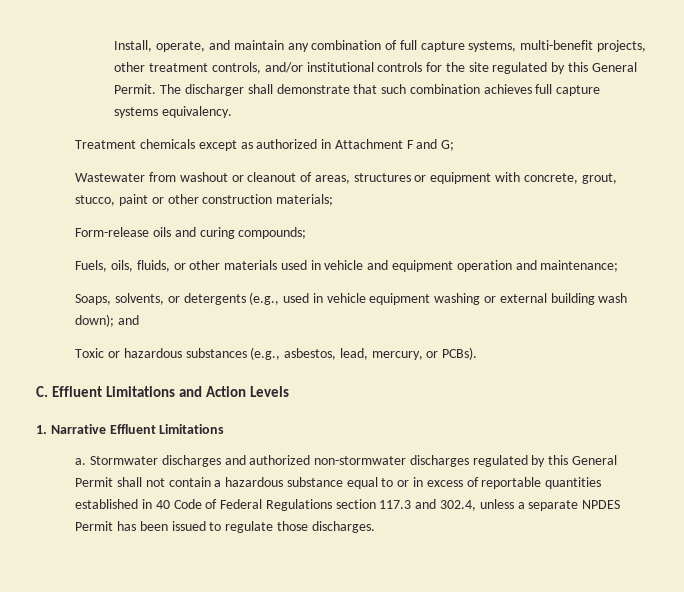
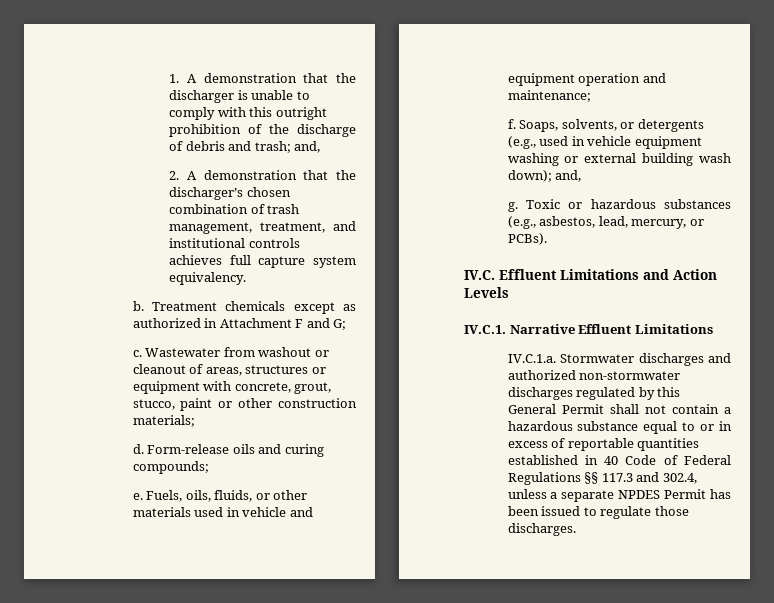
[114,40,647,52] [114,62,637,74] [114,84,480,96] Install, operate, and maintain any combination of full capture systems, multi-benefit projects, other treatment controls, and/or institutional controls for the site regulated by this General Permit. The discharger shall demonstrate that such combination -> [169,73,356,83] [169,90,310,103] [169,107,327,120] [169,124,356,137] [169,141,321,153] [169,170,356,180] [169,187,291,200] [169,204,300,214] [169,221,356,234] [169,238,300,248] 1. A demonstration that the discharger is unable to comply with this outright prohibition of the discharge of debris and trash; and, // 2. A demonstration that the discharger’s chosen combination of trash management, treatment, and institutional controls
[114,107,159,118] systems -> [313,256,356,268] system
(233, 112) none -> [132,301,144,311] b.
(455, 145) none -> [132,350,142,357] c.
(334, 200) none -> [132,444,144,454] d.
(307, 233) none -> [132,493,143,500] e.
(619, 266) none -> [507,119,516,129] f.
[117,315,139,325] and // -> [555,170,582,182] [507,202,518,212] and, // g.
[36,386,48,397] C. -> [464,270,495,280] IV.C.
[36,425,47,434] 1. -> [464,325,506,334] IV.C.1.
[75,458,87,465] a. -> [507,354,556,363] IV.C.1.a.
[335,499,376,509] section -> [584,472,599,484] §§

